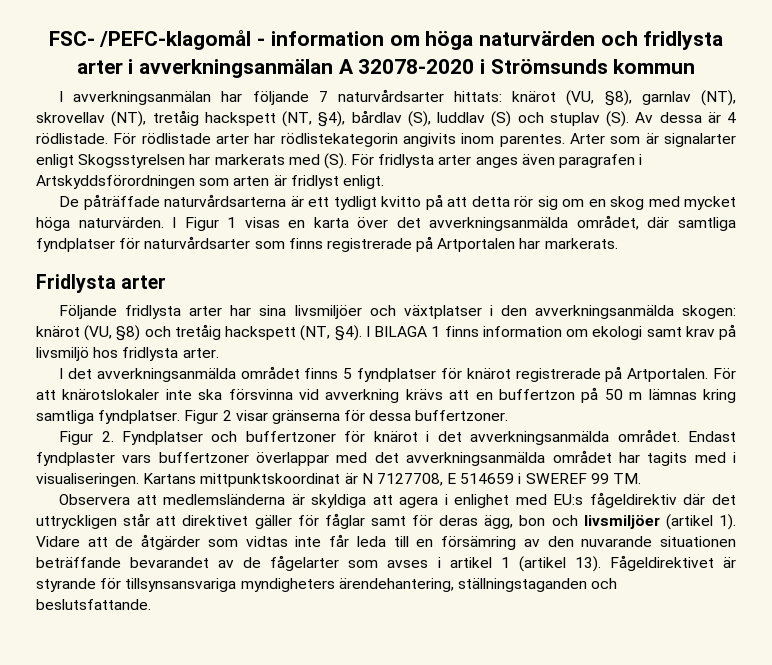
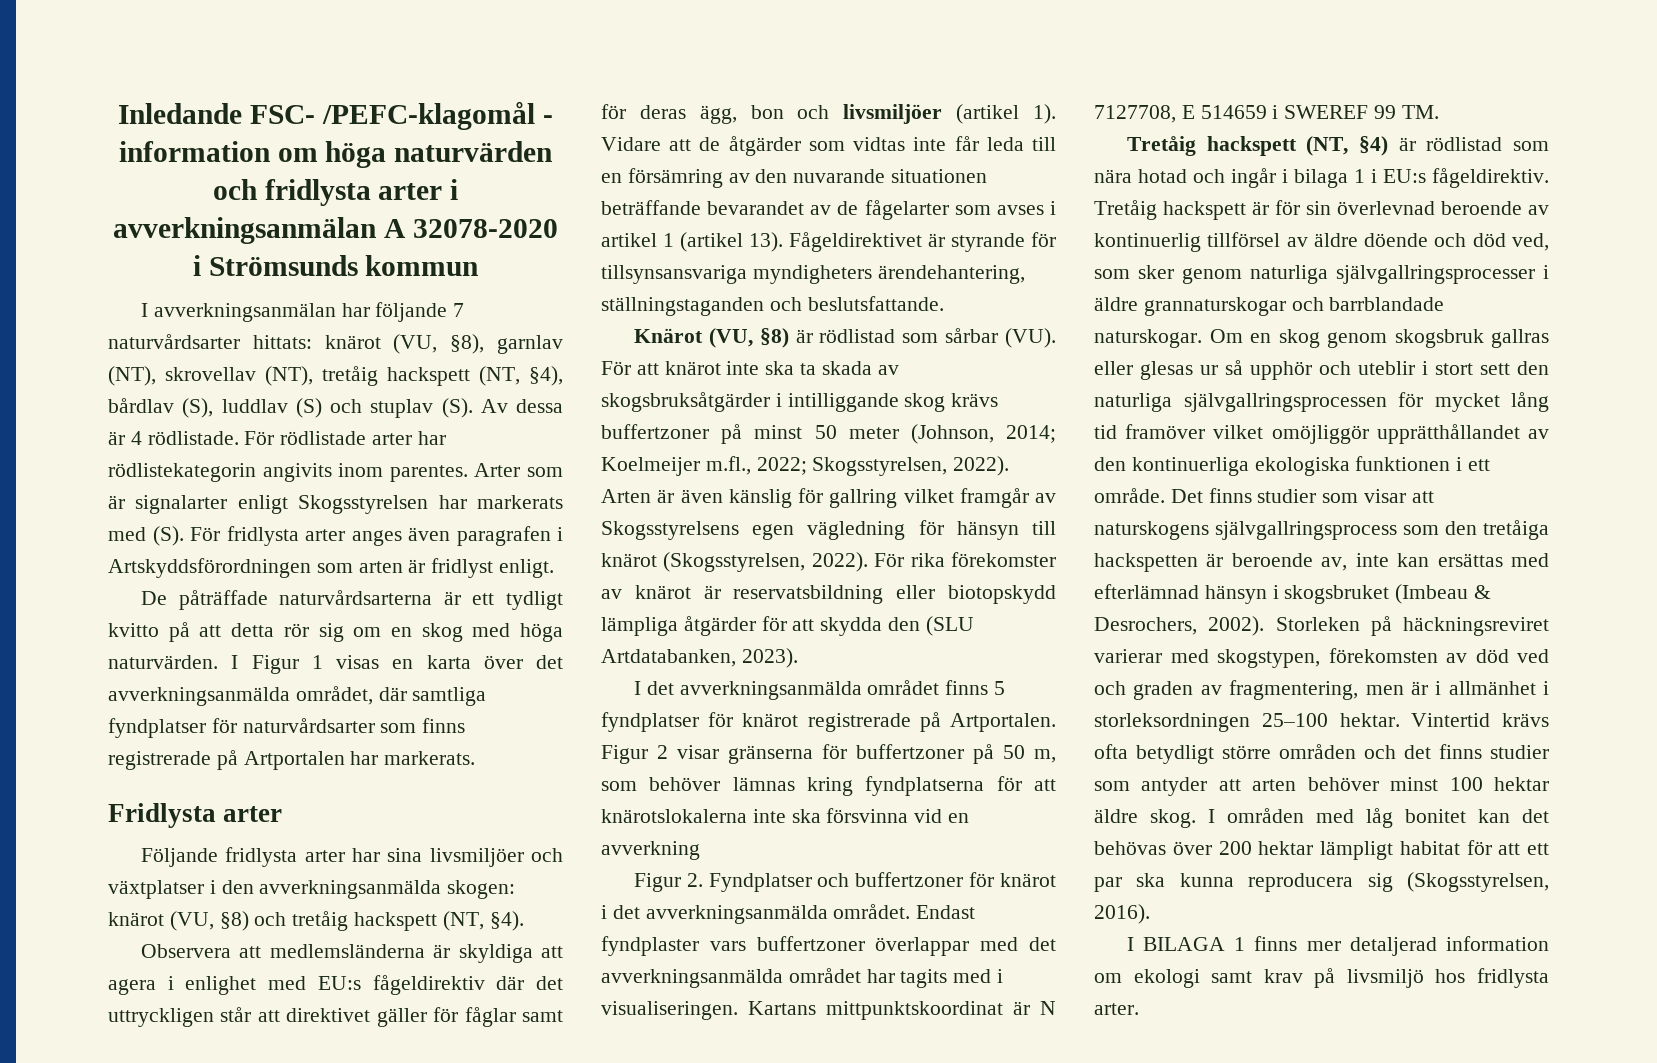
(48, 38) none -> [118,103,243,124] Inledande
[684,196,737,210] mycket -> (511, 630) none
[365,324,737,340] [36,347,219,361] [59,366,736,382] [36,387,736,403] [36,410,509,424] [59,429,736,445] [36,450,737,466] [36,473,642,487] I BILAGA 1 finns information om ekologi samt krav på livsmiljö hos fridlysta arter. // I det avverkningsanmälda området finns 5 fyndplatser för knärot registrerade på Artportalen. För att knärotslokaler inte ska försvinna vid avverkning krävs att en buffertzon på 50 m lämnas kring samtliga fyndplatser. Figur 2 visar gränserna för dessa buffertzoner. // Figur 2. Fyndplatser och buffertzoner för knärot i det avverkningsanmälda området. Endast fyndplaster vars buffertzoner överlappar med det avverkningsanmälda området har tagits med i visualiseringen. Kartans mittpunktskoordinat är N 7127708, E 514659 i SWEREF 99 TM. -> (524, 921) none
(151, 604) none -> [633,328,1056,348] [601,361,899,375] [601,392,999,412] [601,424,1056,444] [601,456,1010,476] [601,488,1056,508] [601,520,1056,540] [601,552,1056,572] [601,585,1056,604] [601,616,974,636] [601,648,798,668] [633,680,1006,700] [601,712,1056,732] [601,744,1056,764] [601,776,1056,796] [601,808,970,823] [601,841,700,860] [633,872,1056,892] [601,904,976,924] [601,936,1056,956] [601,968,1004,988] [601,1001,1056,1020] [1094,105,1439,123] [1126,136,1549,156] [1094,168,1549,188] [1094,200,1549,220] [1094,232,1549,252] [1094,265,1549,284] [1094,297,1445,316] [1094,329,1549,348] [1094,360,1549,380] [1094,392,1549,412] [1094,424,1549,444] [1094,456,1491,476] [1094,488,1434,503] [1094,520,1549,540] [1094,553,1549,572] [1094,584,1492,604] [1094,616,1549,636] [1094,648,1549,668] [1094,680,1549,700] [1094,713,1549,732] [1094,744,1549,764] [1094,777,1549,796] [1094,808,1549,828] [1094,840,1549,860] [1094,872,1549,892] [1094,904,1150,924] [1126,936,1549,956] [1094,968,1549,988] [1094,1003,1139,1015] // Knärot (VU, §8) är rödlistad som sårbar (VU). För att knärot inte ska ta skada av skogsbruksåtgärder i intilliggande skog krävs buffertzoner på minst 50 meter (Johnson, 2014; Koelmeijer m.fl., 2022; Skogsstyrelsen, 2022). Arten är även känslig för gallring vilket framgår av Skogsstyrelsens egen vägledning för hänsyn till knärot (Skogsstyrelsen, 2022). För rika förekomster av knärot är reservatsbildning eller biotopskydd lämpliga åtgärder för att skydda den (SLU Artdatabanken, 2023). // I det avverkningsanmälda området finns 5 fyndplatser för knärot registrerade på Artportalen. Figur 2 visar gränserna för buffertzoner på 50 m, som behöver lämnas kring fyndplatserna för att knärotslokalerna inte ska försvinna vid en avverkning // Figur 2. Fyndplatser och buffertzoner för knärot i det avverkningsanmälda området. Endast fyndplaster vars buffertzoner överlappar med det avverkningsanmälda området har tagits med i visualiseringen. Kartans mittpunktskoordinat är N 7127708, E 514659 i SWEREF 99 TM. // Tretåig hackspett (NT, §4) är rödlistad som nära hotad och ingår i bilaga 1 i EU:s fågeldirektiv. Tretåig hackspett är för sin överlevnad beroende av kontinuerlig tillförsel av äldre döende och död ved, som sker genom naturliga självgallringsprocesser i äldre grannaturskogar och barrblandade naturskogar. Om en skog genom skogsbruk gallras eller glesas ur så upphör och uteblir i stort sett den naturliga självgallringsprocessen för mycket lång tid framöver vilket omöjliggör upprätthållandet av den kontinuerliga ekologiska funktionen i ett område. Det finns studier som visar att naturskogens självgallringsprocess som den tretåiga hackspetten är beroende av, inte kan ersättas med efterlämnad hänsyn i skogsbruket (Imbeau & Desrochers, 2002). Storleken på häckningsreviret varierar med skogstypen, förekomsten av död ved och graden av fragmentering, men är i allmänhet i storleksordningen 25–100 hektar. Vintertid krävs ofta betydligt större områden och det finns studier som antyder att arten behöver minst 100 hektar äldre skog. I områden med låg bonitet kan det behövas över 200 hektar lämpligt habitat för att ett par ska kunna reproducera sig (Skogsstyrelsen, 2016). // I BILAGA 1 finns mer detaljerad information om ekologi samt krav på livsmiljö hos fridlysta arter.

